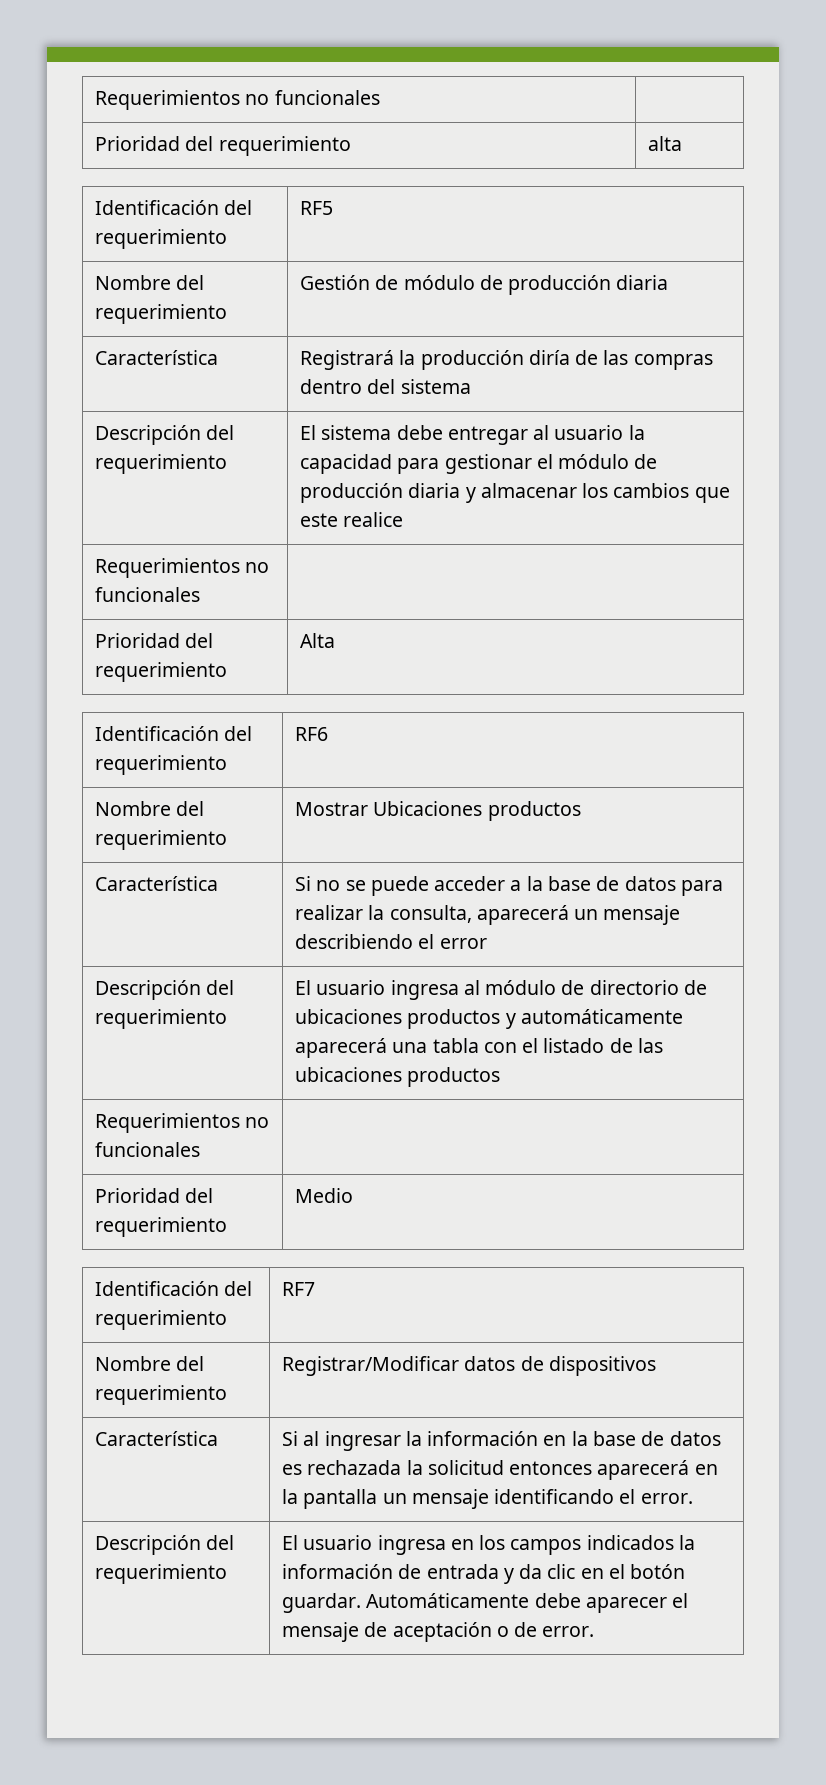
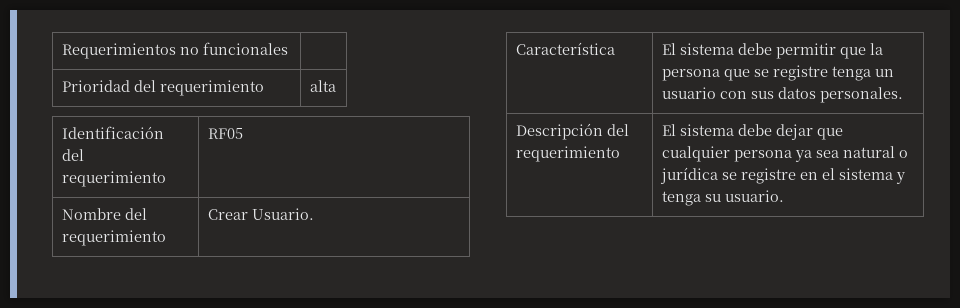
[300,201,334,215] [95,275,205,290] [95,304,228,324] [300,275,669,295] [95,350,219,365] [300,350,713,370] [300,379,471,394] RF5 // Nombre del requerimiento | Gestión de módulo de producción diaria // Característica | Registrará la producción diría de las compras dentro del sistema -> [207,128,243,139] [61,208,147,220] [61,230,166,246] [207,208,314,220] [515,42,615,55] [661,43,883,59] [661,65,894,81] [661,87,903,103] RF05 // Nombre del requerimiento | Crear Usuario. // Característica | El sistema debe permitir que la persona que se registre tenga un usuario con sus datos personales.
[447,425,645,445] [300,454,658,474] [300,483,730,503] [300,512,404,527] [95,558,270,578] [95,587,201,602] [95,633,214,648] [95,662,228,682] [300,633,336,648] [95,726,253,741] [95,755,228,775] [295,727,329,741] [95,801,205,816] [95,830,228,850] [295,801,581,821] [95,876,219,891] [295,876,723,896] [295,905,681,925] [295,934,487,949] [95,980,235,1000] [95,1009,228,1029] [295,980,708,1000] [295,1009,683,1029] [295,1038,664,1058] [295,1067,501,1087] [95,1113,270,1133] [95,1142,201,1157] [95,1188,214,1203] [95,1217,228,1237] [295,1188,354,1203] [95,1281,253,1296] [95,1310,228,1330] [282,1282,316,1296] [95,1356,205,1371] [95,1385,228,1405] [282,1356,656,1376] [95,1431,219,1446] [282,1431,721,1451] [282,1460,718,1480] [282,1489,693,1509] [95,1535,235,1555] [95,1564,228,1584] [282,1535,696,1555] [282,1564,686,1584] [282,1593,689,1613] [282,1622,595,1642] entregar al usuario la capacidad para gestionar el módulo de producción diaria y almacenar los cambios que este realice // Requerimientos no funcionales | // Prioridad del requerimiento | Alta // Identificación del requerimiento | RF6 // Nombre del requerimiento | Mostrar Ubicaciones productos // Característica | Si no se puede acceder a la base de datos para realizar la consulta, aparecerá un mensaje describiendo el error // Descripción del requerimiento | El usuario ingresa al módulo de directorio de ubicaciones productos y automáticamente aparecerá una tabla con el listado de las ubicaciones productos // Requerimientos no funcionales | // Prioridad del requerimiento | Medio // Identificación del requerimiento | RF7 // Nombre del requerimiento | Registrar/Modificar datos de dispositivos // Característica | Si al ingresar la información en la base de datos es rechazada la solicitud entonces aparecerá en la pantalla un mensaje identificando el error. // Descripción del requerimiento | El usuario ingresa en los campos indicados la información de entrada y da clic en el botón guardar. Automáticamente debe aparecer el mensaje de aceptación o de error. -> [775,124,843,140] [661,146,908,162] [659,167,905,184] [661,190,784,206] dejar que cualquier persona ya sea natural o jurídica se registre en el sistema y tenga su usuario.

